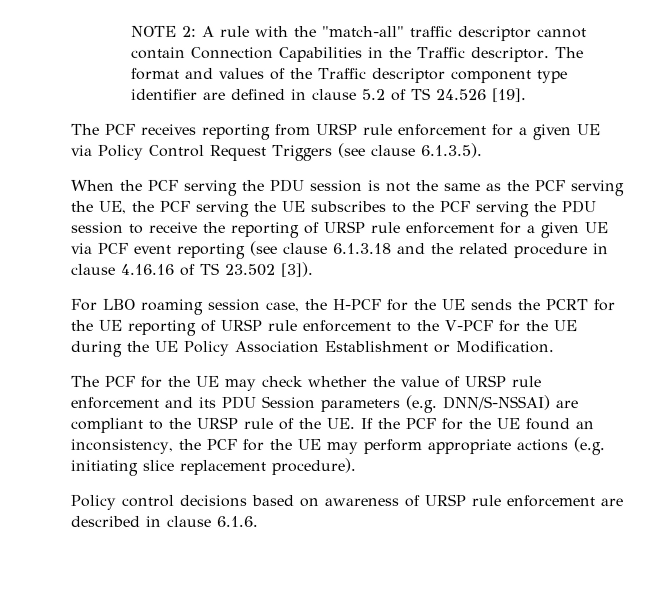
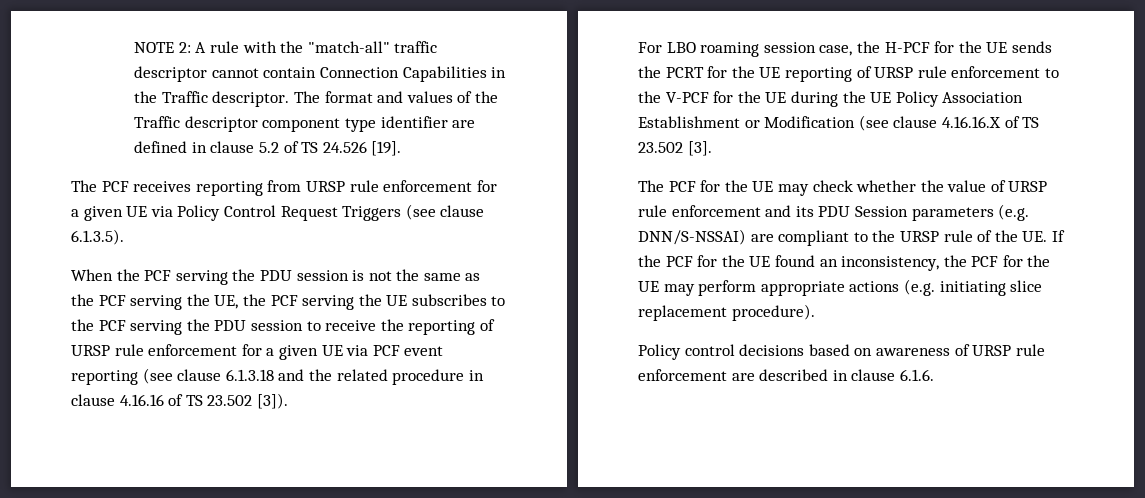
[455,341,554,354] Modification. -> [764,115,1040,131] [638,141,712,156] Modification (see clause 4.16.16.X of TS 23.502 [3].

